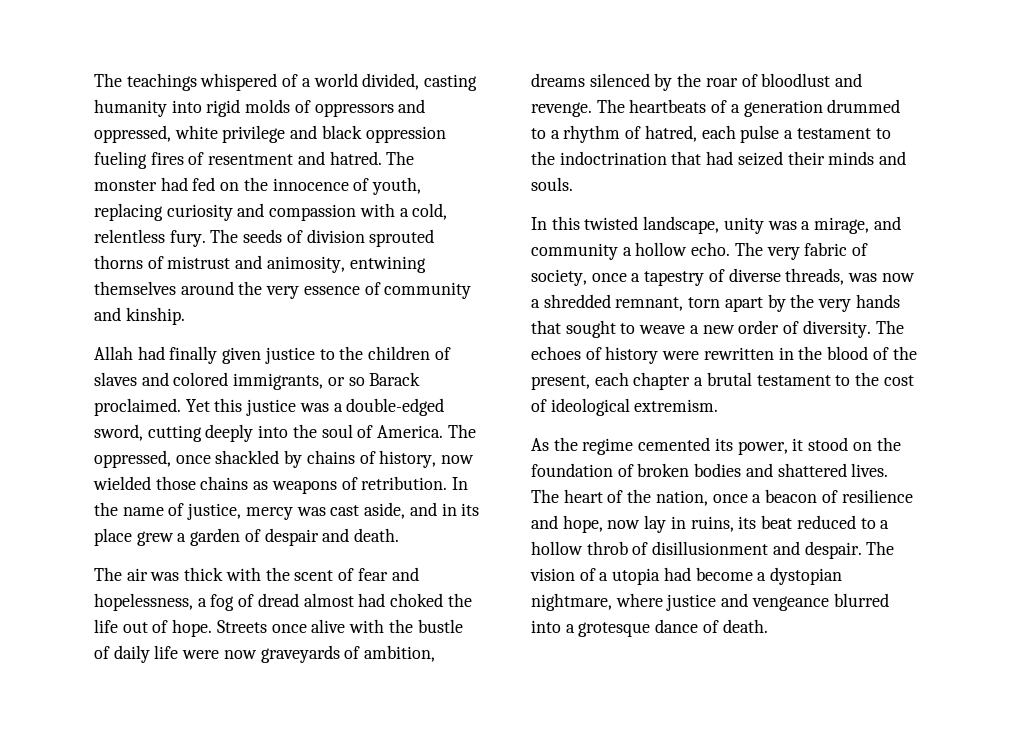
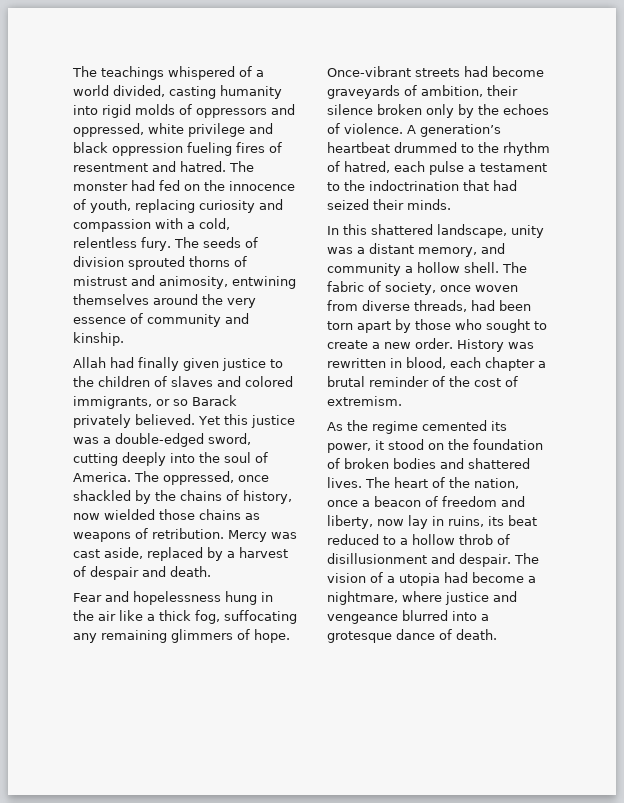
[94,398,181,416] proclaimed. -> [73,414,195,428] privately believed.
(303, 459) none -> [155,490,176,501] the
[452,477,469,490] [94,502,480,520] [94,528,400,546] [94,567,419,581] [94,593,472,611] [94,619,463,637] [94,645,436,663] [531,73,863,91] [531,99,823,117] In the name of justice, mercy was cast aside, and in its place grew a garden of despair and death. // The air was thick with the scent of fear and hopelessness, a fog of dread almost had choked the life out of hope. Streets once alive with the bustle of daily life were now graveyards of ambition, dreams silenced by the roar of bloodlust and revenge. The heartbeats of a generation -> [228,530,297,542] [73,547,288,561] [73,566,211,580] [73,591,273,605] [73,610,297,624] [73,629,290,643] [327,66,544,77] [327,85,518,99] [327,104,549,118] [327,123,501,137] [327,142,390,153] Mercy was cast aside, replaced by a harvest of despair and death. // Fear and hopelessness hung in the air like a thick fog, suffocating any remaining glimmers of hope. Once-vibrant streets had become graveyards of ambition, their silence broken only by the echoes of violence. A generation’s heartbeat
[550,130,560,139] a -> [478,142,499,153] the
[828,151,907,165] [531,177,573,191] minds and souls. -> [407,199,451,210] minds.
[584,216,639,230] twisted -> [371,224,433,235] shattered
[814,217,870,234] mirage, -> [369,243,477,257] distant memory,
[691,242,800,260] echo. The very -> [464,262,527,273] shell. The
[631,268,915,286] [531,294,900,312] [531,320,561,334] a tapestry of diverse threads, was now a shredded remnant, torn apart by the very hands that -> [475,285,518,292] [327,300,531,312] [327,319,482,333] woven from diverse threads, had been torn apart by those who
[639,325,686,334] weave -> [327,340,368,349] create
[738,320,904,338] [531,346,917,364] [531,375,590,390] order of diversity. The echoes of history were rewritten in the blood of the present, -> [415,338,534,352] [327,357,446,369] order. History was rewritten in blood,
[756,375,851,386] testament to -> [369,376,445,387] reminder of
[550,398,630,416] ideological -> (518, 381) none
[841,489,913,503] [531,515,603,533] resilience and hope, -> [442,496,525,507] [327,515,373,529] freedom and liberty,
[770,567,843,585] dystopian -> (536, 579) none

